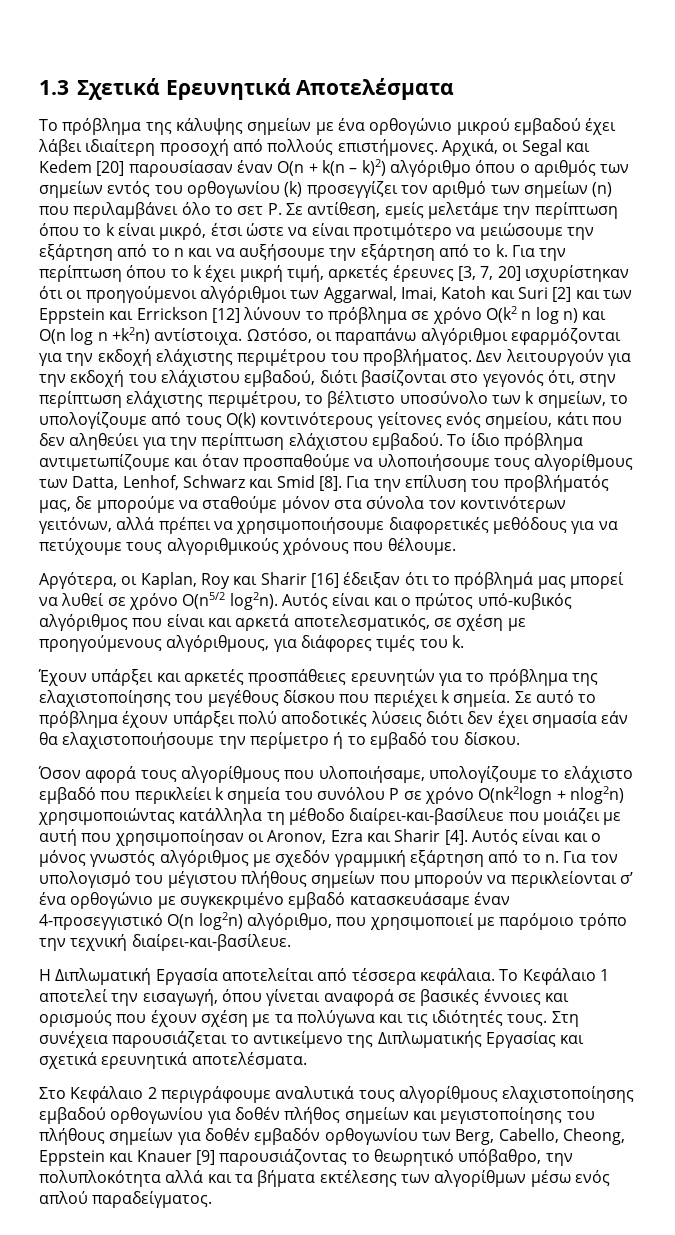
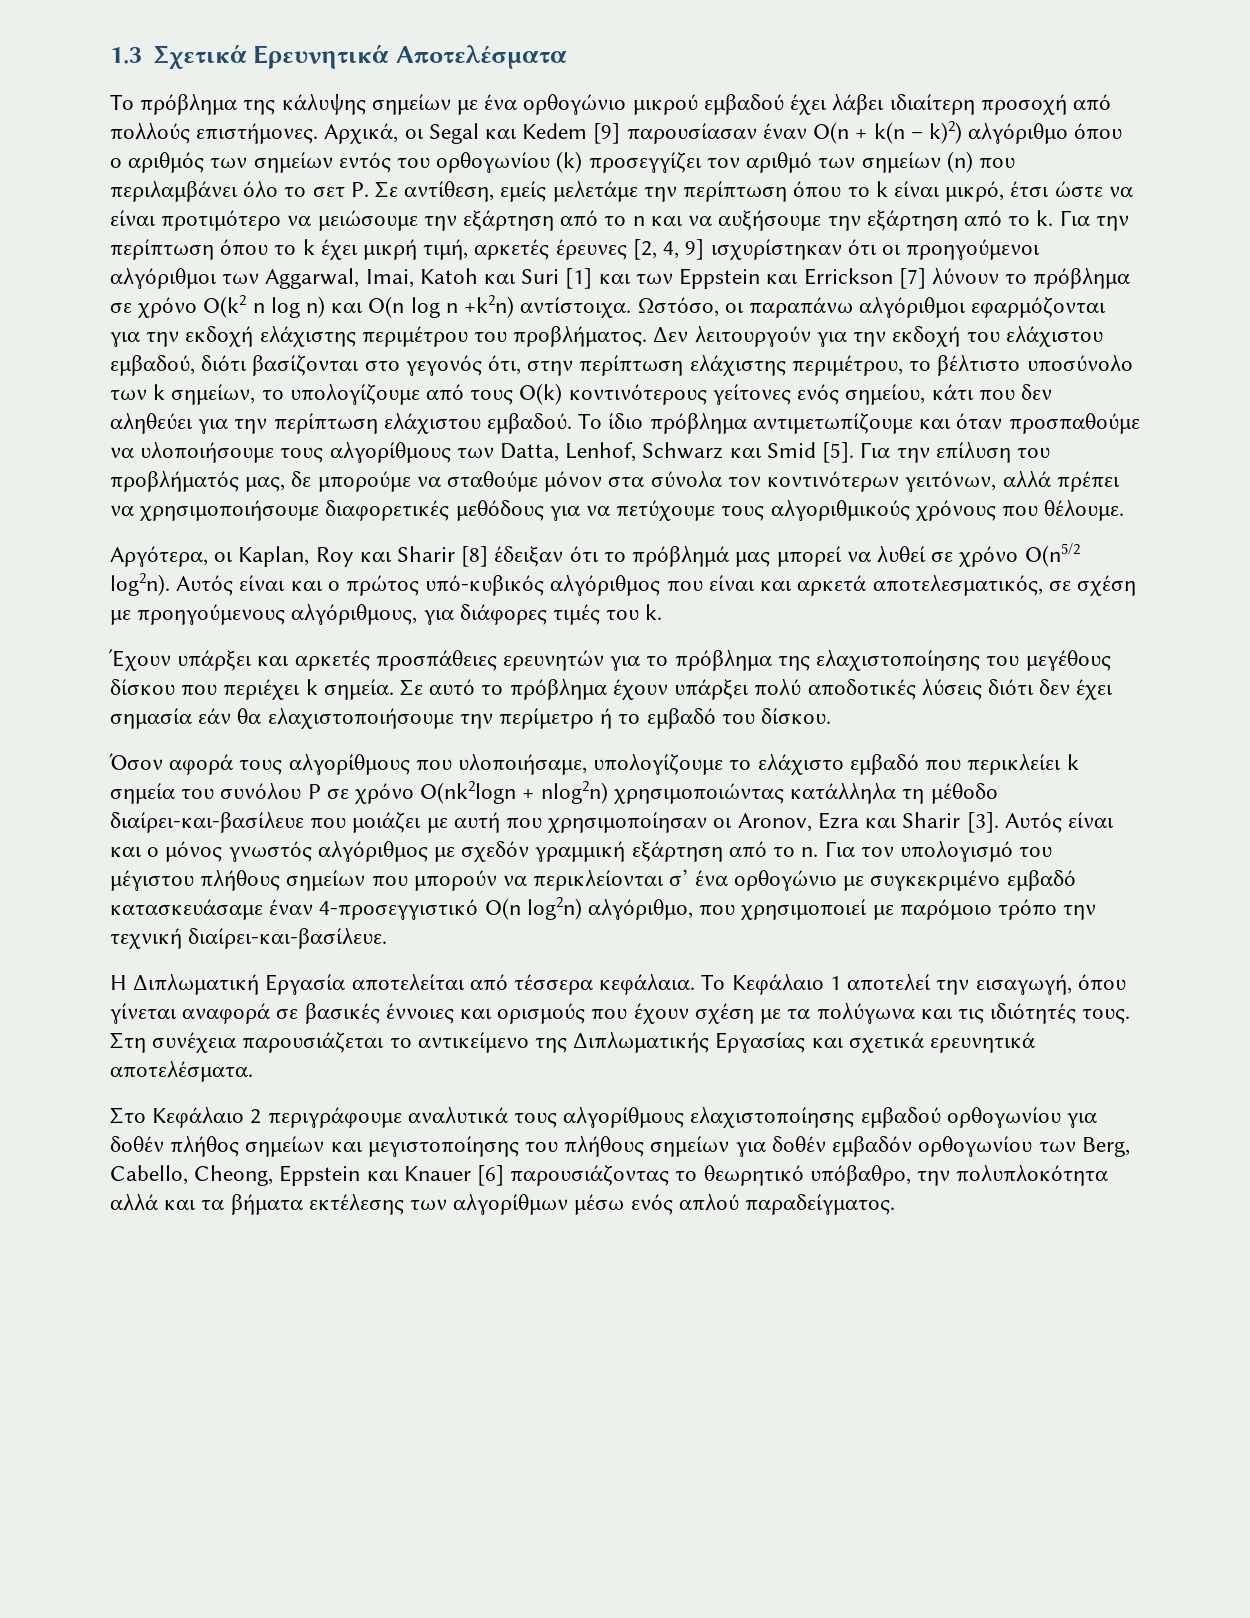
[96,161,125,176] [20] -> [593,123,621,144] [9]
[457,266,521,281] [3, 7, 20] -> [632,239,705,260] [2, 4, 9]
[552,287,572,302] [2] -> [565,268,593,289] [1]
[211,308,240,323] [12] -> [898,268,926,289] [7]
[318,476,342,491] [8]. -> [822,442,855,463] [5].
[310,573,339,588] [16] -> [461,546,489,567] [8]
[444,830,468,845] [4]. -> [966,812,999,833] [3].
[195,1150,215,1165] [9] -> [477,1165,505,1186] [6]

